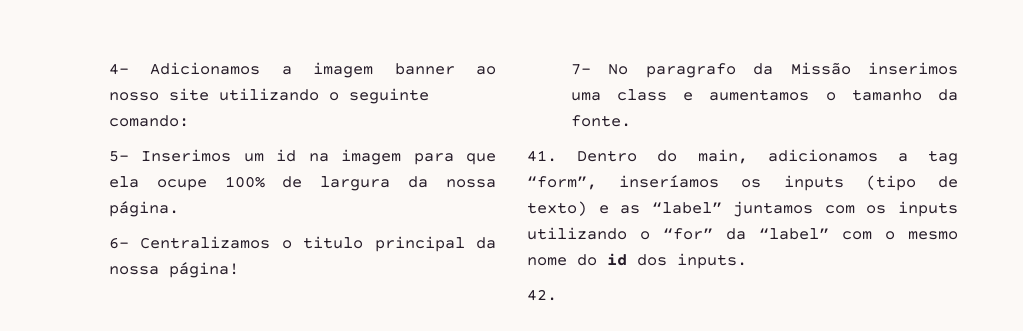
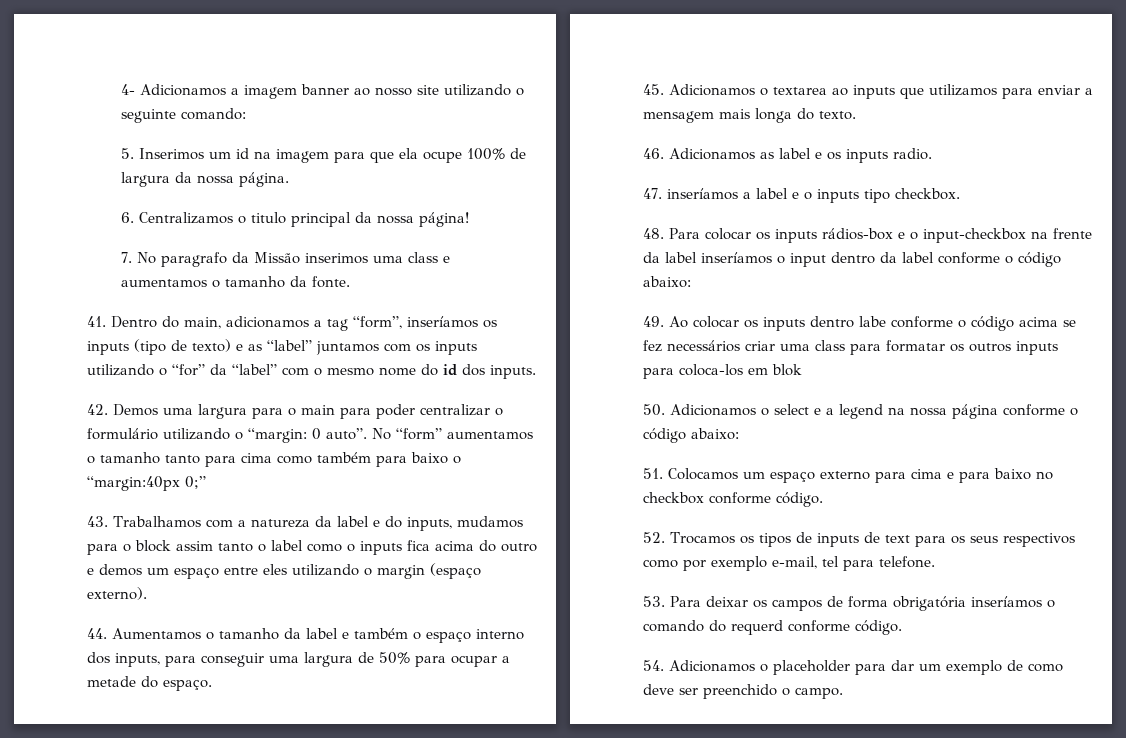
[108,151,129,162] 5- -> [121,148,135,159] 5.
[108,237,129,249] 6- -> [121,212,135,223] 6.
[570,64,591,75] 7- -> [121,252,133,263] 7.
(557, 295) none -> [113,404,503,419] [87,428,533,443] [87,452,461,467] [87,476,206,491] [87,516,523,531] [87,540,537,555] [87,563,481,579] [87,587,147,600] [87,628,524,643] [87,652,510,667] [87,676,212,691] [643,84,1093,99] [643,108,856,123] [643,148,932,163] [643,188,960,203] [643,228,1092,243] [643,252,1061,267] [643,276,691,288] [643,316,1076,331] [643,340,1058,355] [643,364,802,379] [643,404,1078,419] [643,428,739,443] [643,468,1053,483] [643,492,823,507] [643,532,1075,547] [643,556,935,571] [643,596,1055,611] [643,620,902,635] [643,660,1063,675] [643,684,843,699] Demos uma largura para o main para poder centralizar o formulário utilizando o “margin: 0 auto”. No “form” aumentamos o tamanho tanto para cima como também para baixo o “margin:40px 0;” // 43. Trabalhamos com a natureza da label e do inputs, mudamos para o block assim tanto o label como o inputs fica acima do outro e demos um espaço entre eles utilizando o margin (espaço externo). // 44. Aumentamos o tamanho da label e também o espaço interno dos inputs, para conseguir uma largura de 50% para ocupar a metade do espaço. // 45. Adicionamos o textarea ao inputs que utilizamos para enviar a mensagem mais longa do texto. // 46. Adicionamos as label e os inputs radio. // 47. inseríamos a label e o inputs tipo checkbox. // 48. Para colocar os inputs rádios-box e o input-checkbox na frente da label inseríamos o input dentro da label conforme o código abaixo: // 49. Ao colocar os inputs dentro labe conforme o código acima se fez necessários criar uma class para formatar os outros inputs para coloca-los em blok // 50. Adicionamos o select e a legend na nossa página conforme o código abaixo: // 51. Colocamos um espaço externo para cima e para baixo no checkbox conforme código. // 52. Trocamos os tipos de inputs de text para os seus respectivos como por exemplo e-mail, tel para telefone. // 53. Para deixar os campos de forma obrigatória inseríamos o comando do requerd conforme código. // 54. Adicionamos o placeholder para dar um exemplo de como deve ser preenchido o campo.

